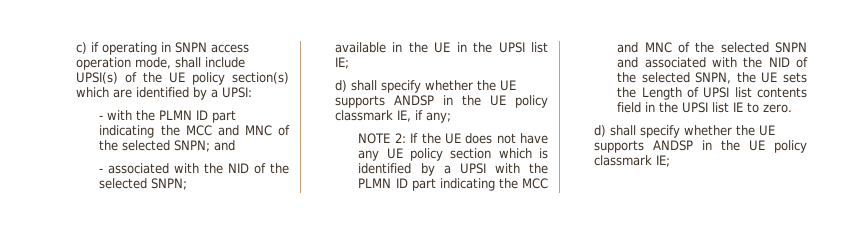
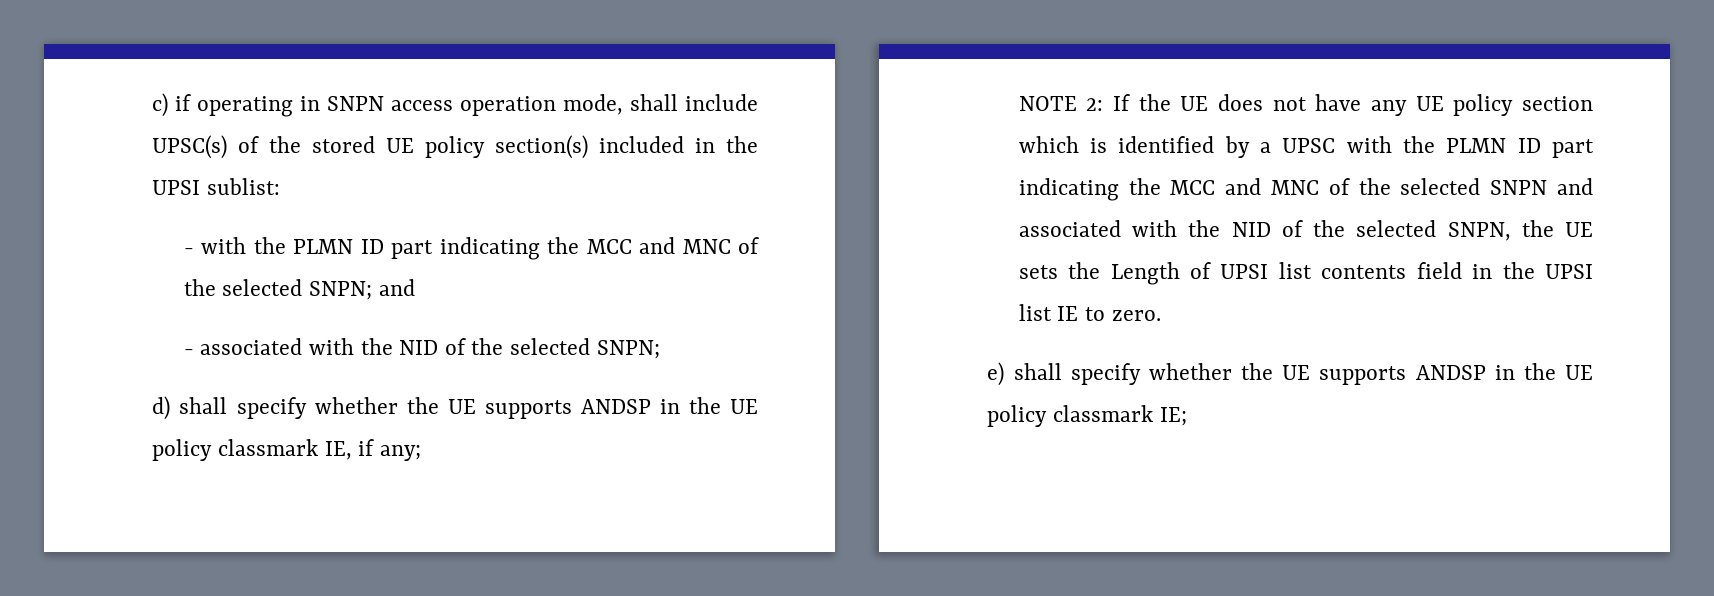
[75,72,162,84] UPSI(s) of the -> [152,135,376,159] UPSC(s) of the stored
[75,87,252,100] which are identified by a UPSI: -> [599,136,758,153] [152,178,280,195] included in the UPSI sublist:
[334,42,548,53] [334,57,349,69] // available in the UE in the UPSI list IE; -> (660, 349) none
[459,163,486,174] UPSI -> [1282,138,1336,153] UPSC
[593,125,606,137] d) -> [987,362,1005,386] e)

